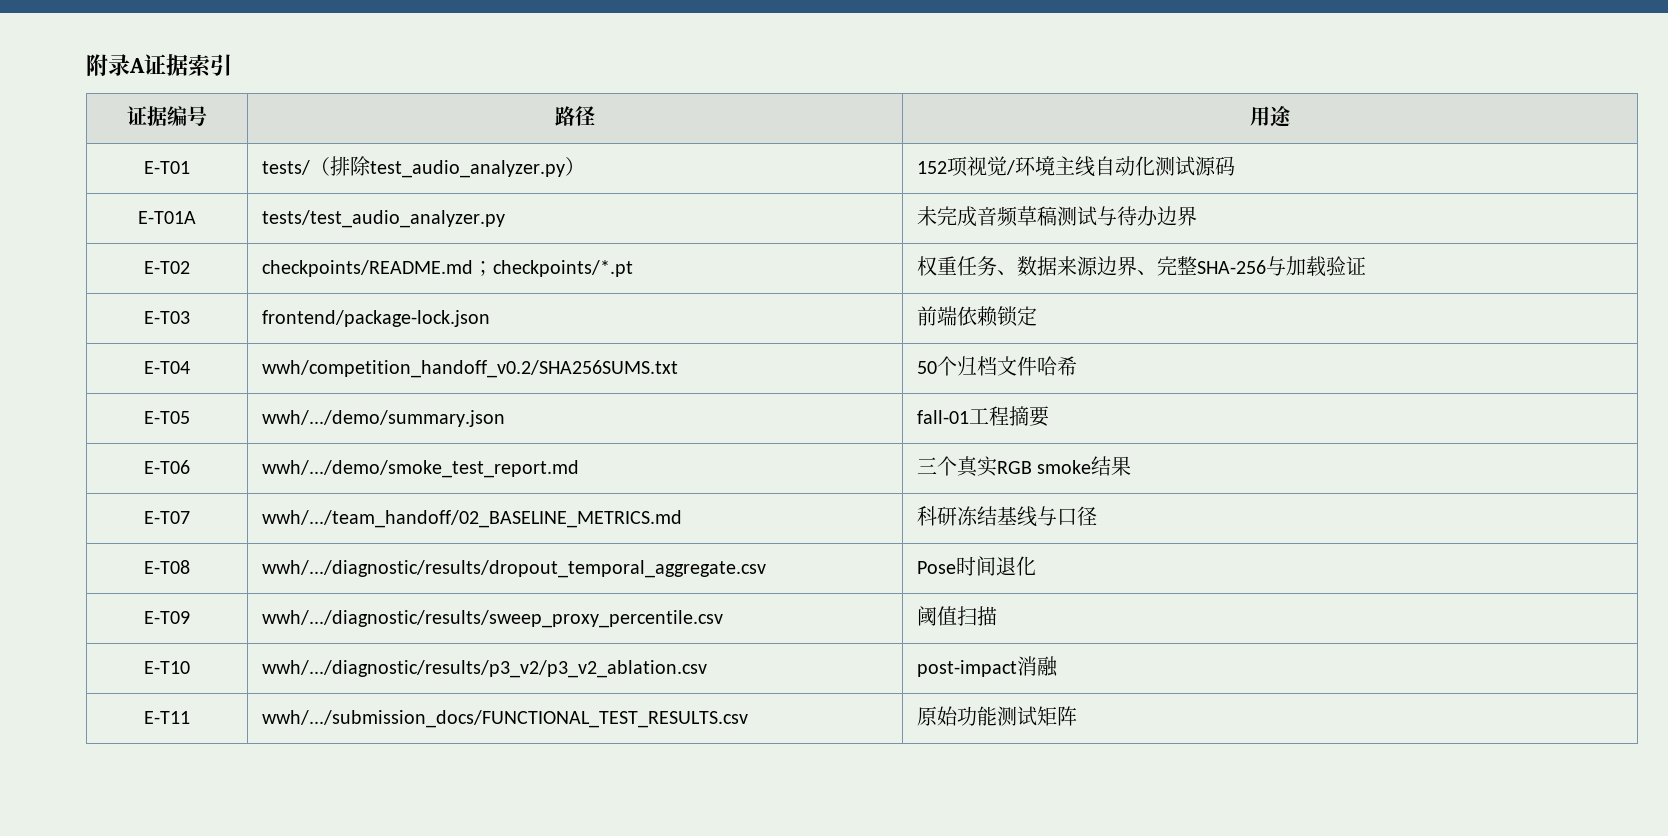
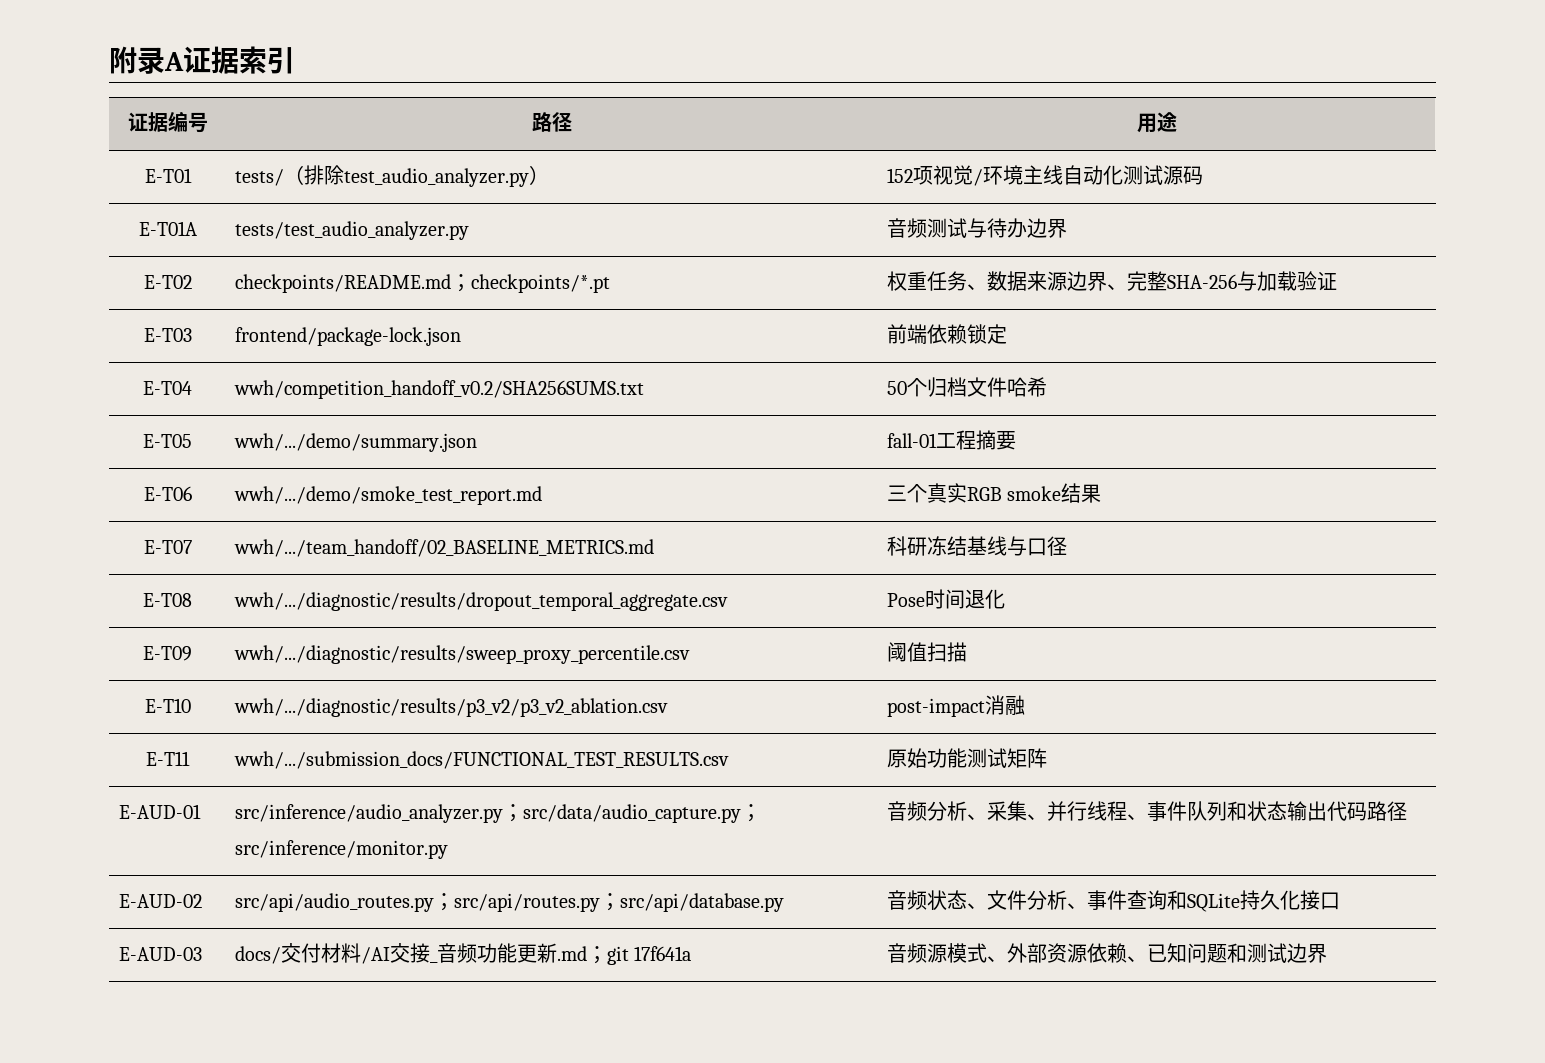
[916,206,1057,227] 未完成音频草稿 -> [886,218,927,238] 音频
(1077, 716) none -> [118,804,201,819] [234,804,761,823] [234,840,448,859] [886,801,1407,821] [118,894,202,908] [234,893,784,912] [886,890,1340,912] [118,947,202,961] [234,943,692,965] [886,943,1327,963] // E-AUD-01 | src/inference/audio_analyzer.py；src/data/audio_capture.py；src/inference/monitor.py | 音频分析、采集、并行线程、事件队列和状态输出代码路径 // E-AUD-02 | src/api/audio_routes.py；src/api/routes.py；src/api/database.py | 音频状态、文件分析、事件查询和SQLite持久化接口 // E-AUD-03 | docs/交付材料/AI交接_音频功能更新.md；git 17f641a | 音频源模式、外部资源依赖、已知问题和测试边界

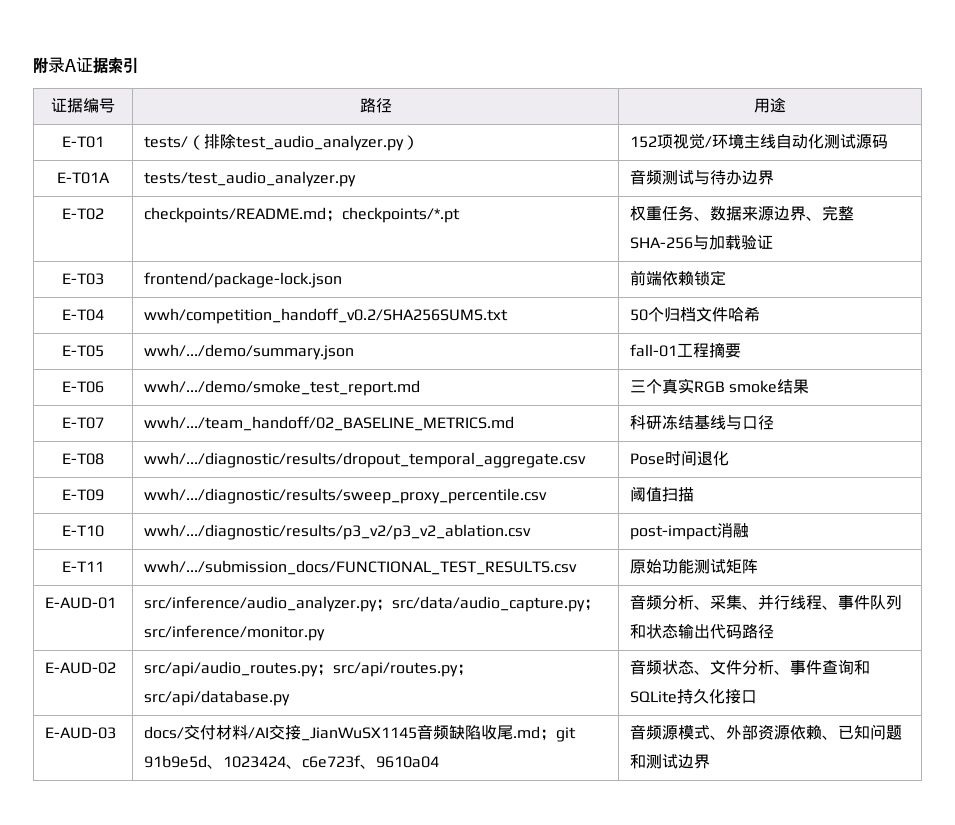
[429,943,692,965] _音频功能更新.md；git 17f641a -> [300,724,576,742] [143,755,439,769] _JianWuSX1145音频缺陷收尾.md；git 91b9e5d、1023424、c6e723f、9610a04

